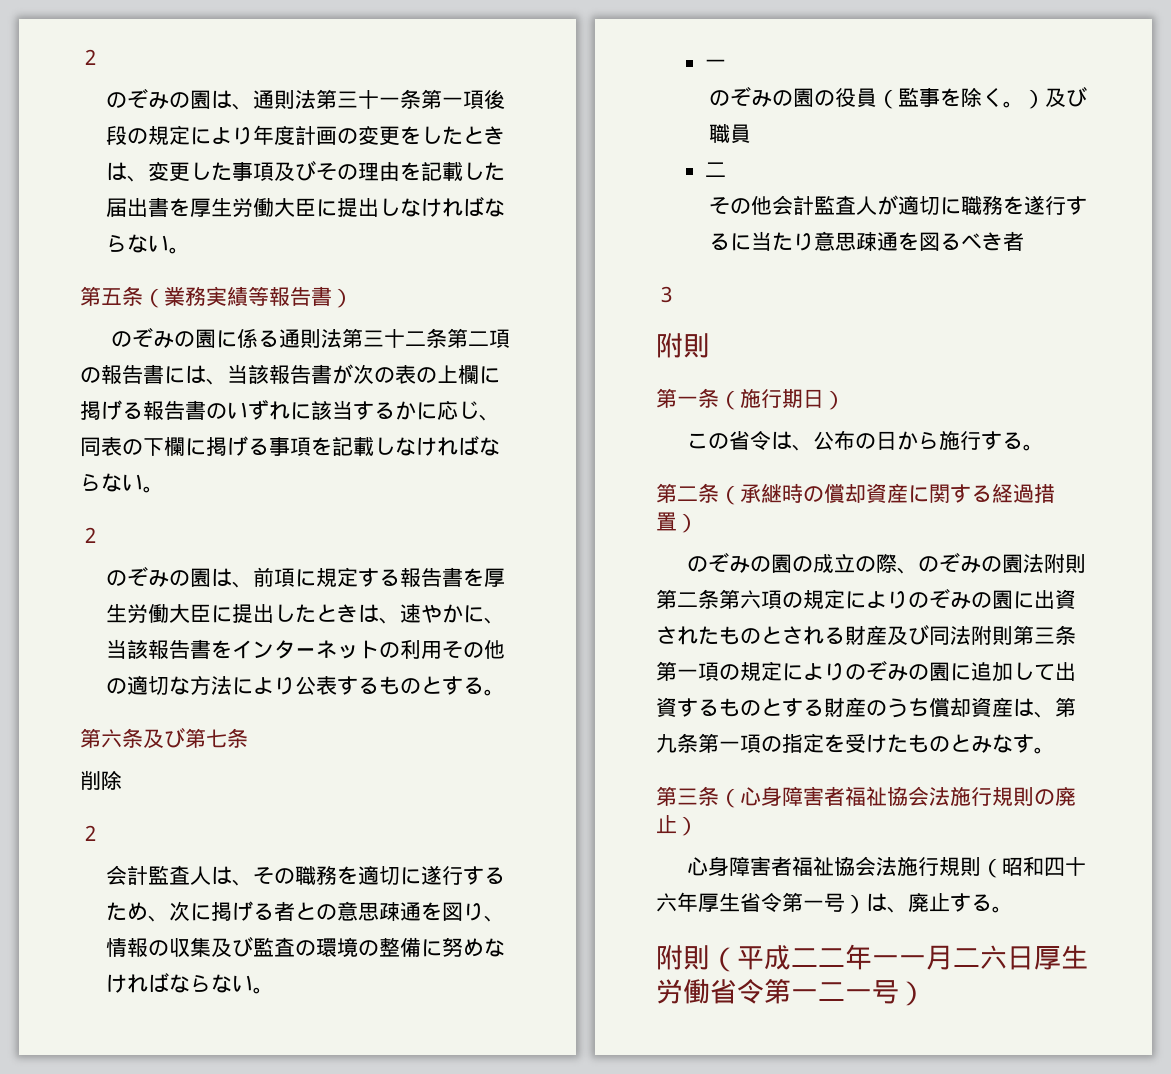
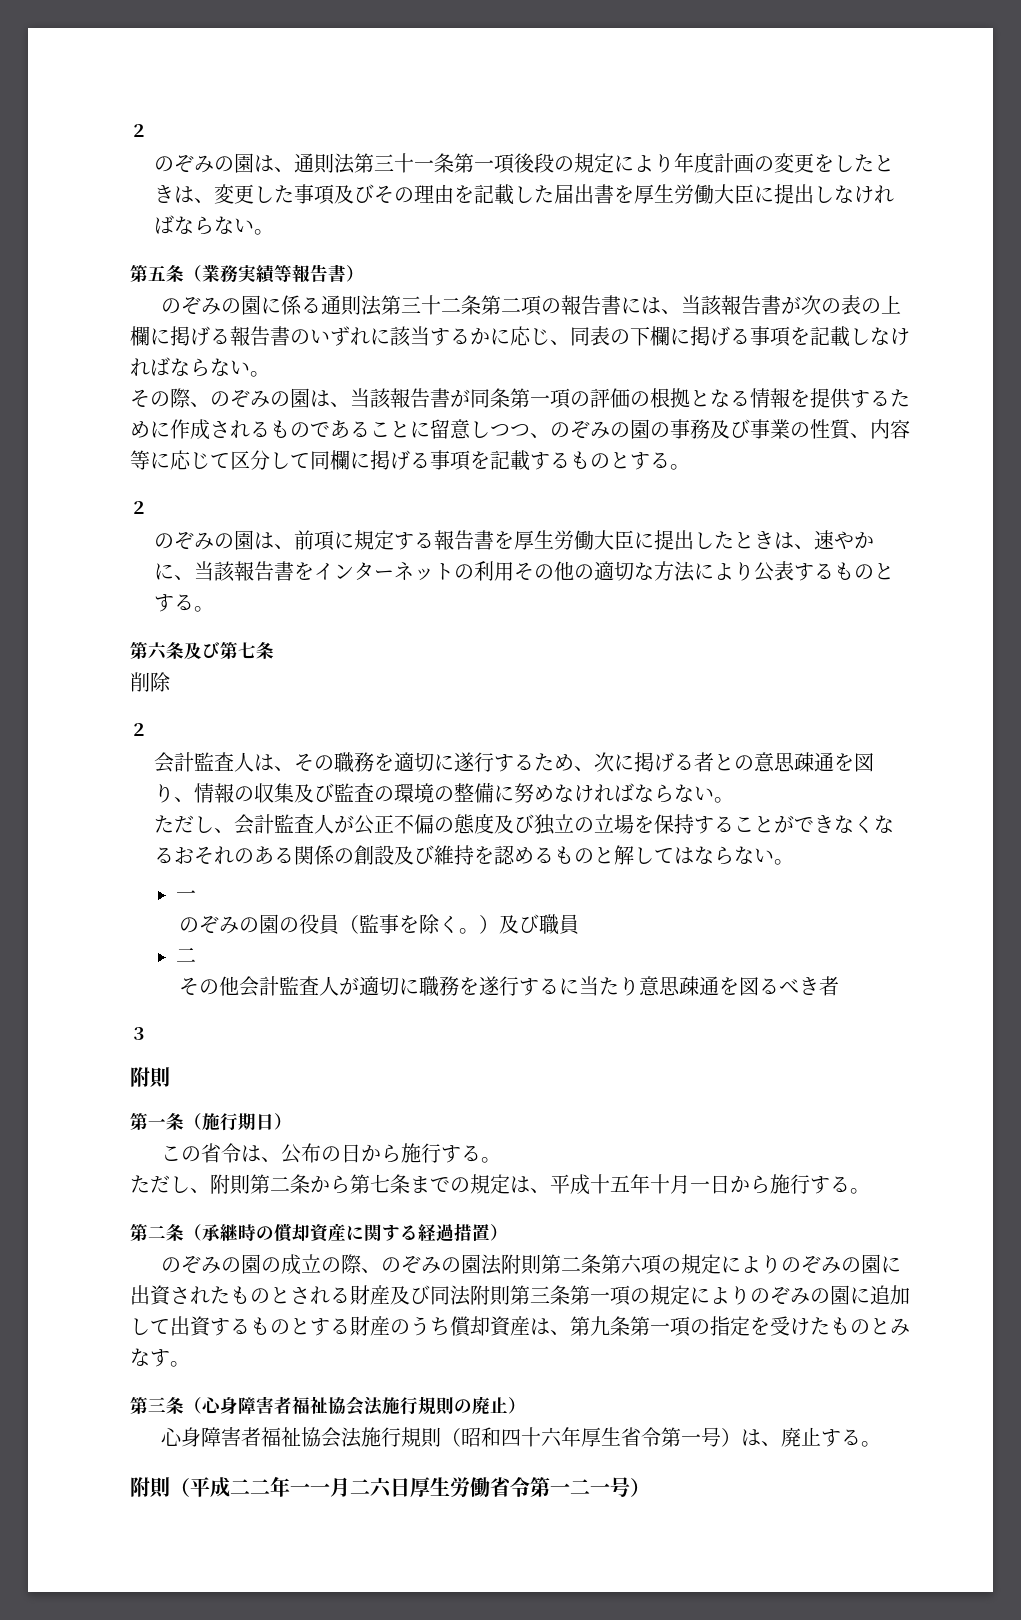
(164, 489) none -> [130,388,910,409] [130,419,910,440] [130,450,690,471] // その際、のぞみの園は、当該報告書が同条第一項の評価の根拠となる情報を提供するために作成されるものであることに留意しつつ、のぞみの園の事務及び事業の性質、内容等に応じて区分して同欄に掲げる事項を記載するものとする。
(275, 990) none -> [154,813,895,835] [154,845,795,865] // ただし、会計監査人が公正不偏の態度及び独立の立場を保持することができなくなるおそれのある関係の創設及び維持を認めるものと解してはならない。
(1045, 447) none -> [130,1174,870,1195] // ただし、附則第二条から第七条までの規定は、平成十五年十月一日から施行する。

